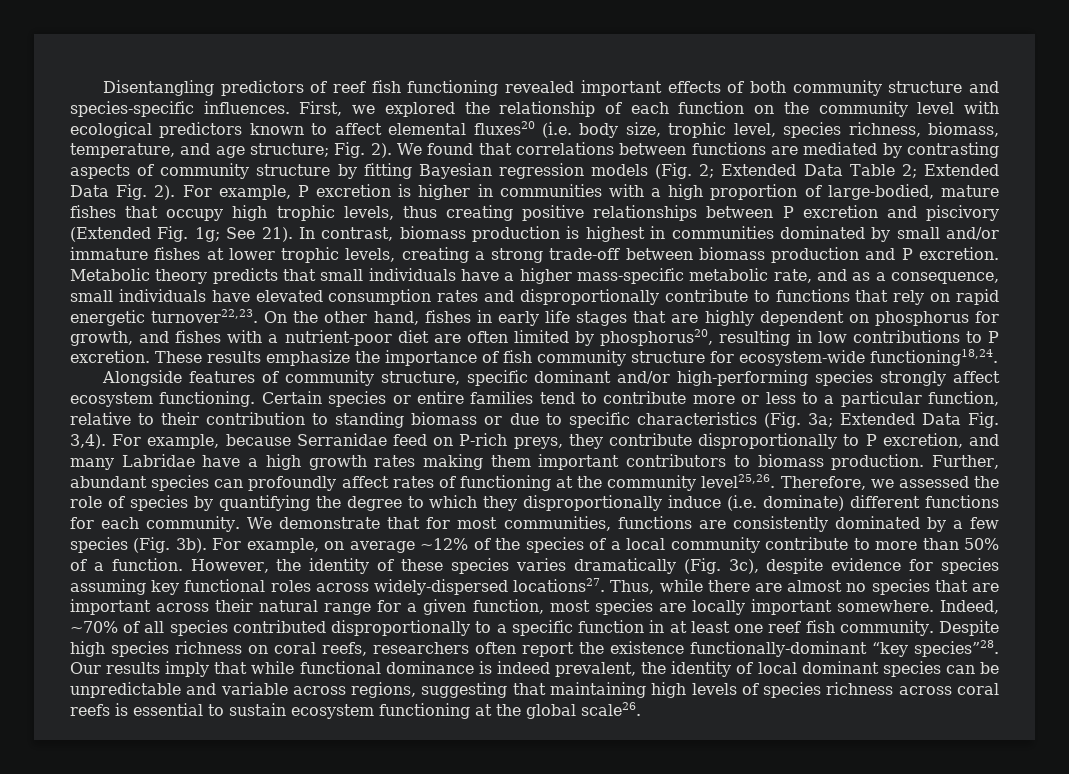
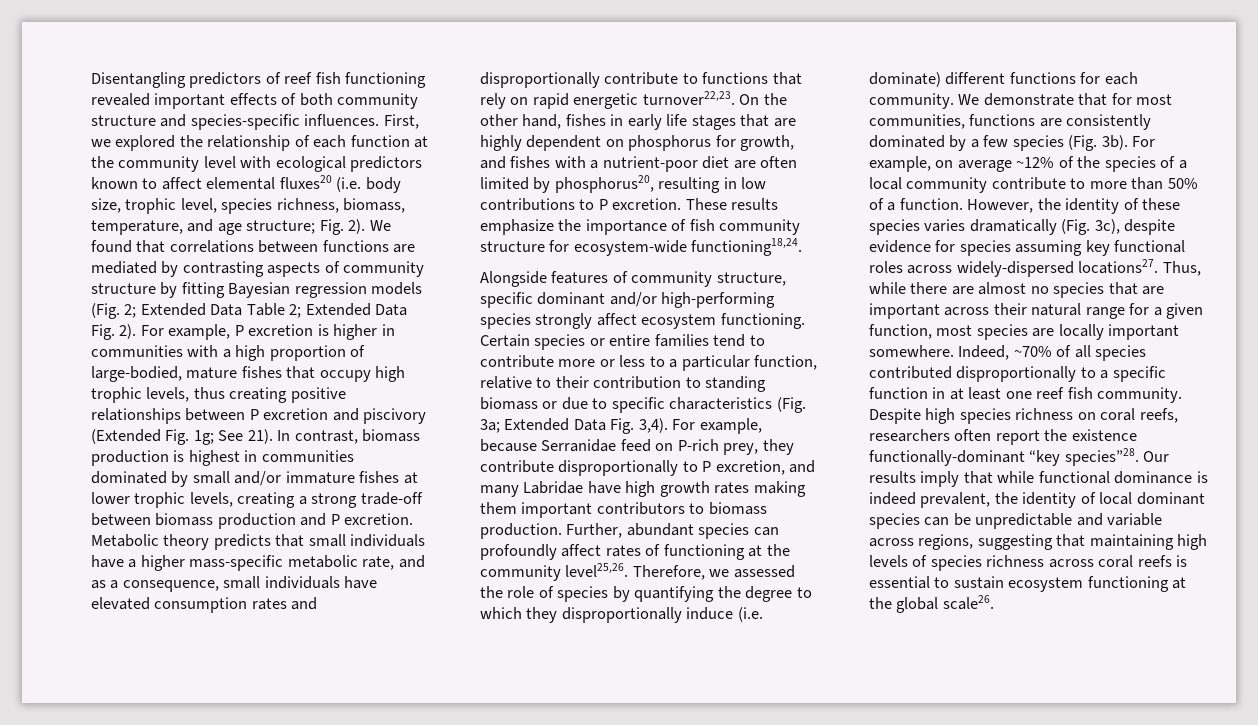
[754,105,775,114] on -> [414,136,429,148] at
[513,437,563,449] preys, -> [723,443,759,455] prey,
[248,458,259,467] a -> (621, 487) none

